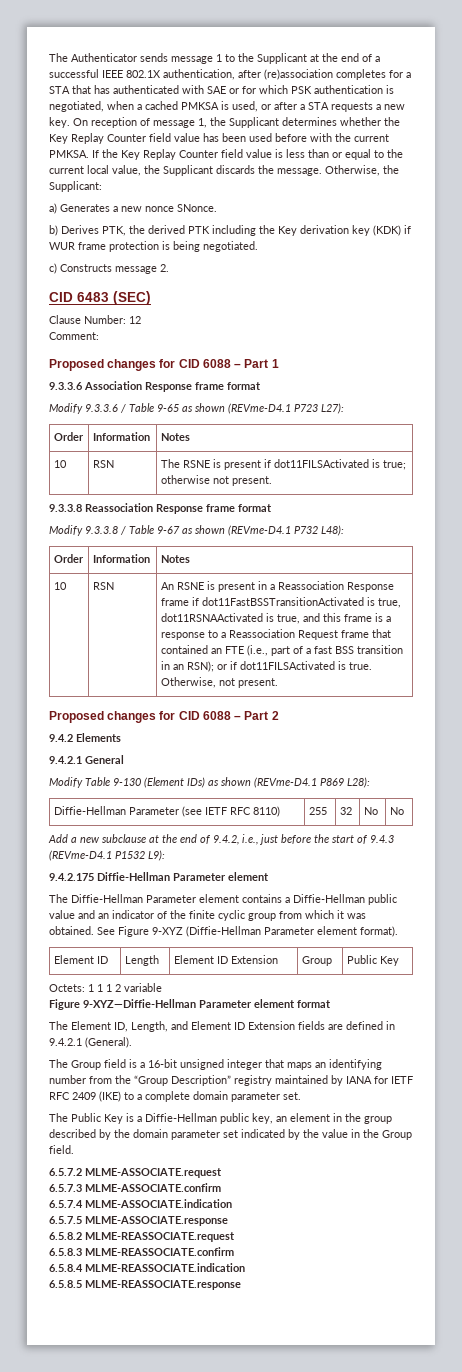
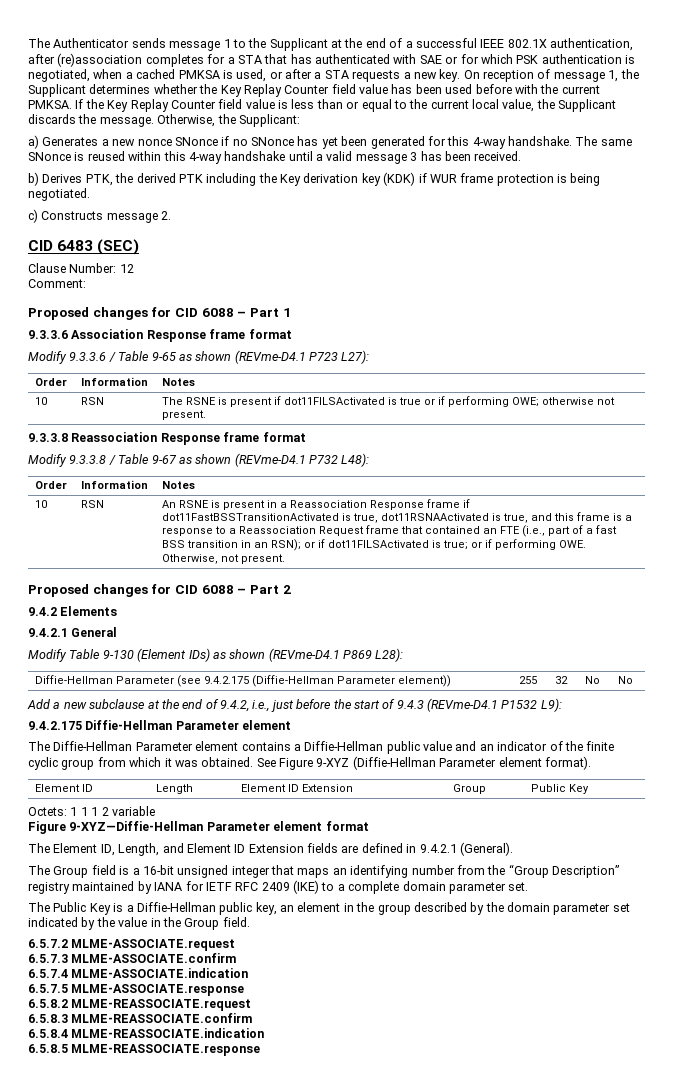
[177,204,217,212] SNonce. -> [174,136,632,149] [28,151,522,164] SNonce if no SNonce has yet been generated for this 4-way handshake. The same SNonce is reused within this 4-way handshake until a valid message 3 has been received.
[382,460,406,470] true; -> [398,396,539,407] true or if performing OWE;
[348,662,372,670] true. -> [442,539,586,550] true; or if performing OWE.
[204,806,280,817] IETF RFC 8110) -> [203,675,451,687] 9.4.2.175 (Diffie-Hellman Parameter element))

